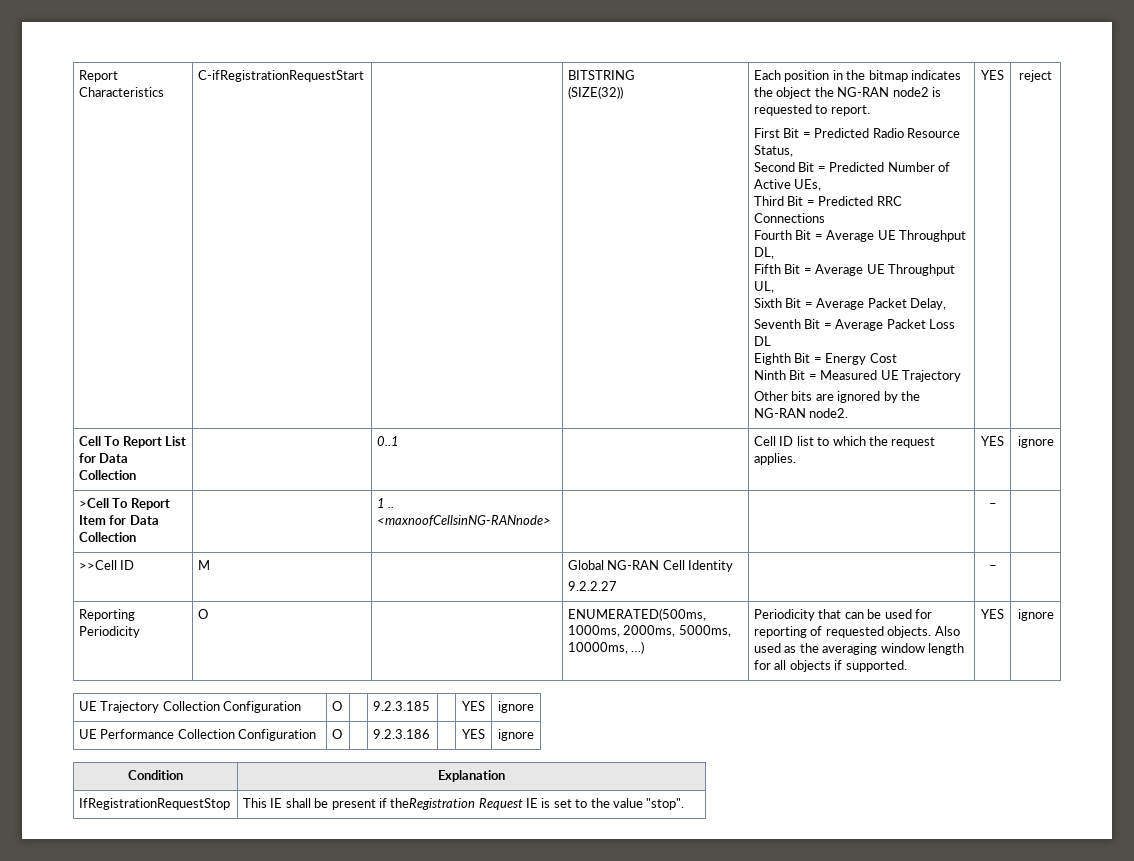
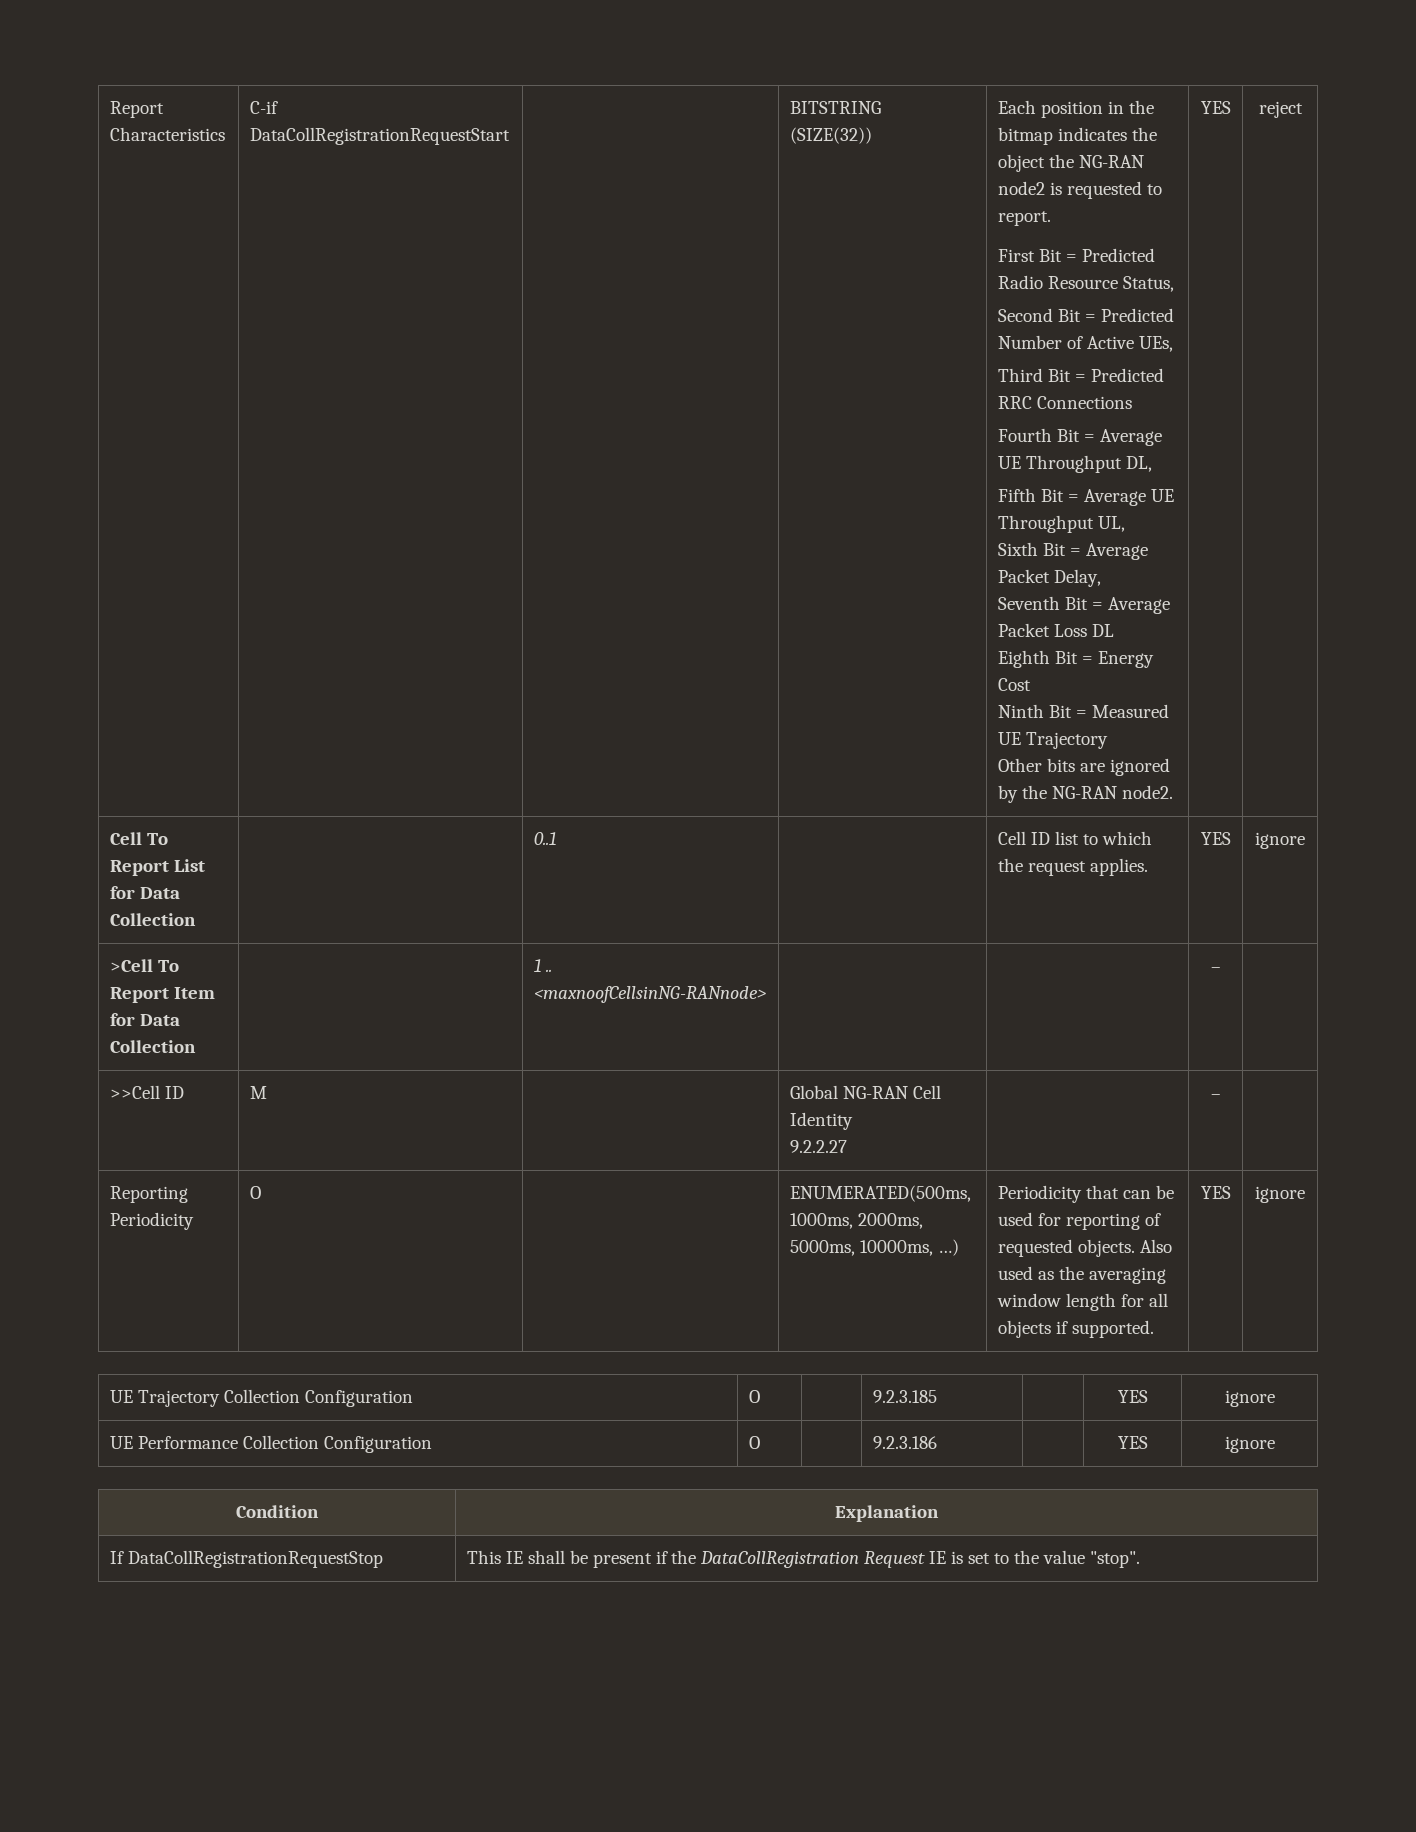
[198,70,365,82] C-ifRegistrationRequestStart -> [249,101,278,114] [249,127,510,145] C-if DataCollRegistrationRequestStart
[79,798,231,810] IfRegistrationRequestStop -> [109,1550,383,1568] If DataCollRegistrationRequestStop
[390,798,476,810] theRegistration -> [671,1550,860,1568] the DataCollRegistration

